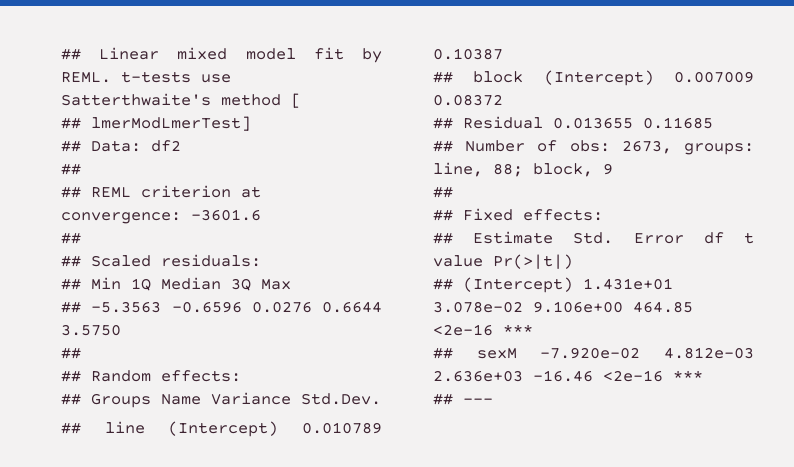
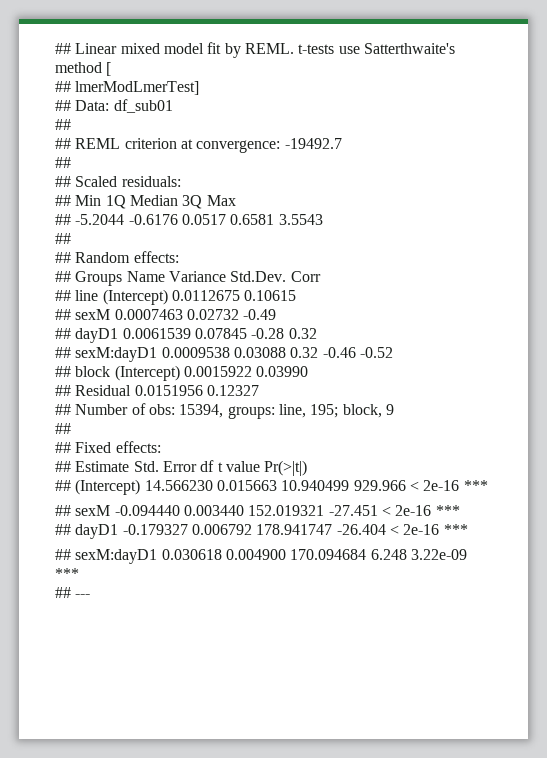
[151,140,181,152] df2 -> [113,99,173,113] df_sub01
[191,209,261,221] -3601.6 -> [284,138,342,149] -19492.7
[91,301,382,313] [61,324,121,336] -5.3563 -0.6596 0.0276 0.6644 3.5750 -> [75,214,323,225] -5.2044 -0.6176 0.0517 0.6581 3.5543
(381, 399) none -> [290,271,321,282] Corr
[302,422,382,434] [433,48,503,60] 0.010789 0.10387 -> [171,290,297,301] [55,309,277,320] [55,328,317,343] [55,347,393,362] 0.0112675 0.10615 // ## sexM 0.0007463 0.02732 -0.49 // ## dayD1 0.0061539 0.07845 -0.28 0.32 // ## sexM:dayD1 0.0009538 0.03088 0.32 -0.46 -0.52
[674,71,754,83] [433,94,503,106] 0.007009 0.08372 -> [183,366,309,377] 0.0015922 0.03990
[553,117,713,129] 0.013655 0.11685 -> [134,385,259,396] 0.0151956 0.12327
[621,140,672,154] 2673, -> [179,404,224,418] 15394,
[493,163,523,177] 88; -> [310,404,339,418] 195;
[583,278,673,290] [433,301,693,313] [433,324,533,336] [433,347,754,359] [433,370,663,382] 1.431e+01 3.078e-02 9.106e+00 464.85 <2e-16 *** // ## sexM -7.920e-02 4.812e-03 2.636e+03 -16.46 <2e-16 -> [144,480,488,491] [55,505,460,516] [55,524,468,539] [55,549,467,564] 14.566230 0.015663 10.940499 929.966 < 2e-16 *** // ## sexM -0.094440 0.003440 152.019321 -27.451 < 2e-16 *** // ## dayD1 -0.179327 0.006792 178.941747 -26.404 < 2e-16 *** // ## sexM:dayD1 0.030618 0.004900 170.094684 6.248 3.22e-09

